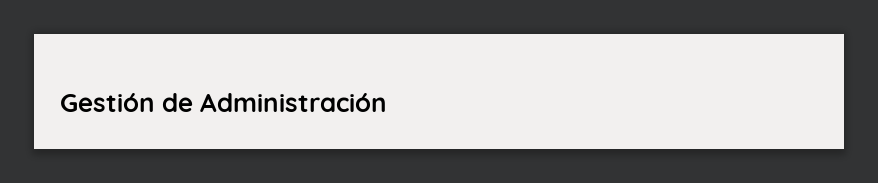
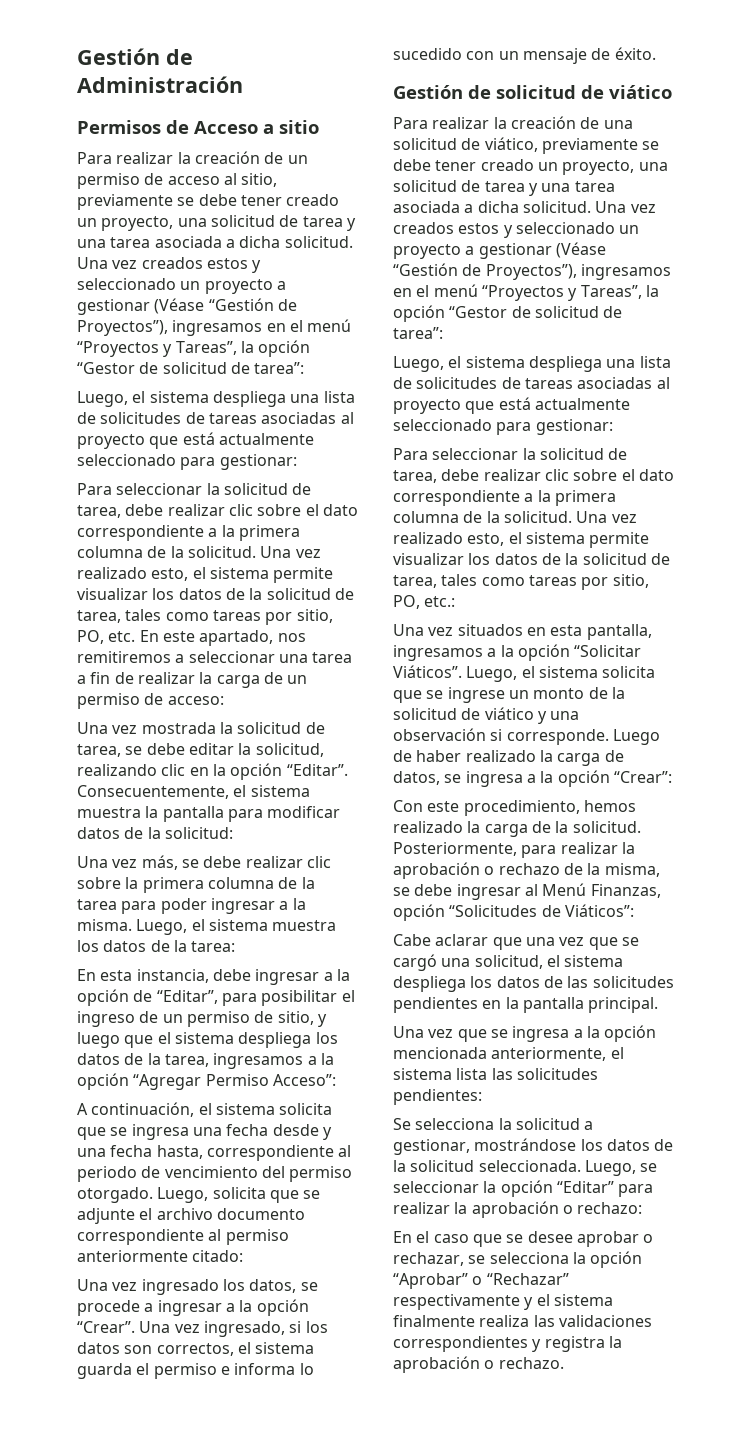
(388, 102) none -> [77,120,319,134] [77,151,308,164] [77,173,278,189] [77,194,340,210] [77,215,356,231] [77,236,353,248] [77,257,262,273] [77,278,286,294] [77,298,297,315] [77,319,352,336] [77,340,311,357] [77,362,305,374] [77,391,355,407] [77,412,354,424] [77,432,314,449] [77,454,297,470] [77,483,312,495] [77,504,358,518] [77,525,300,541] [77,546,321,558] [77,567,334,583] [77,588,354,600] [77,609,333,625] [77,630,306,646] [77,651,353,663] [77,672,308,688] [77,693,224,709] [77,722,325,734] [77,743,324,757] [77,763,348,780] [77,785,310,799] [77,806,341,822] [77,827,233,839] [77,855,331,870] [77,877,315,893] [77,898,306,914] [77,919,337,935] [77,940,236,952] [77,969,350,985] [77,989,355,1006] [77,1011,327,1027] [77,1032,338,1048] [77,1053,334,1069] [77,1073,336,1090] [77,1102,333,1117] [77,1124,332,1140] [77,1145,352,1161] [77,1166,353,1182] [77,1187,321,1203] [77,1208,305,1224] [77,1229,289,1245] [77,1250,244,1262] [77,1279,318,1295] [77,1299,309,1316] [77,1321,328,1337] [77,1342,315,1356] [77,1363,314,1379] [393,47,656,64] [393,85,672,99] [393,116,633,129] [393,137,660,154] [393,159,668,175] [393,180,615,196] [393,201,656,213] [393,222,640,238] [393,242,606,259] [393,263,671,280] [393,284,659,301] [393,305,623,322] [393,327,443,339] [393,356,671,372] [393,377,670,389] [393,397,630,414] [393,419,613,435] [393,448,628,460] [393,469,674,483] [393,490,616,506] [393,511,637,523] [393,532,650,548] [393,553,670,565] [393,574,649,590] [393,595,456,609] [393,624,652,640] [393,644,642,661] [393,665,656,682] [393,687,625,703] [393,707,580,724] [393,728,660,745] [393,750,624,766] [393,770,672,787] [393,800,636,816] [393,821,641,837] [393,842,635,858] [393,862,660,879] [393,883,661,900] [393,904,634,921] [393,934,639,950] [393,954,624,971] [393,976,674,992] [393,997,659,1013] [393,1025,657,1042] [393,1047,624,1061] [393,1068,598,1080] [393,1089,482,1105] [393,1118,594,1130] [393,1138,674,1155] [393,1160,658,1176] [393,1180,654,1197] [393,1201,643,1218] [393,1231,654,1247] [393,1251,643,1268] [393,1273,569,1289] [393,1294,613,1310] [393,1315,652,1327] [393,1336,622,1352] [393,1356,564,1373] // Permisos de Acceso a sitio // Para realizar la creación de un permiso de acceso al sitio, previamente se debe tener creado un proyecto, una solicitud de tarea y una tarea asociada a dicha solicitud. Una vez creados estos y seleccionado un proyecto a gestionar (Véase “Gestión de Proyectos”), ingresamos en el menú “Proyectos y Tareas”, la opción “Gestor de solicitud de tarea”: // Luego, el sistema despliega una lista de solicitudes de tareas asociadas al proyecto que está actualmente seleccionado para gestionar: // Para seleccionar la solicitud de tarea, debe realizar clic sobre el dato correspondiente a la primera columna de la solicitud. Una vez realizado esto, el sistema permite visualizar los datos de la solicitud de tarea, tales como tareas por sitio, PO, etc. En este apartado, nos remitiremos a seleccionar una tarea a fin de realizar la carga de un permiso de acceso: // Una vez mostrada la solicitud de tarea, se debe editar la solicitud, realizando clic en la opción “Editar”. Consecuentemente, el sistema muestra la pantalla para modificar datos de la solicitud: // Una vez más, se debe realizar clic sobre la primera columna de la tarea para poder ingresar a la misma. Luego, el sistema muestra los datos de la tarea: // En esta instancia, debe ingresar a la opción de “Editar”, para posibilitar el ingreso de un permiso de sitio, y luego que el sistema despliega los datos de la tarea, ingresamos a la opción “Agregar Permiso Acceso”: // A continuación, el sistema solicita que se ingresa una fecha desde y una fecha hasta, correspondiente al periodo de vencimiento del permiso otorgado. Luego, solicita que se adjunte el archivo documento correspondiente al permiso anteriormente citado: // Una vez ingresado los datos, se procede a ingresar a la opción “Crear”. Una vez ingresado, si los datos son correctos, el sistema guarda el permiso e informa lo sucedido con un mensaje de éxito. // Gestión de solicitud de viático // Para realizar la creación de una solicitud de viático, previamente se debe tener creado un proyecto, una solicitud de tarea y una tarea asociada a dicha solicitud. Una vez creados estos y seleccionado un proyecto a gestionar (Véase “Gestión de Proyectos”), ingresamos en el menú “Proyectos y Tareas”, la opción “Gestor de solicitud de tarea”: // Luego, el sistema despliega una lista de solicitudes de tareas asociadas al proyecto que está actualmente seleccionado para gestionar: // Para seleccionar la solicitud de tarea, debe realizar clic sobre el dato correspondiente a la primera columna de la solicitud. Una vez realizado esto, el sistema permite visualizar los datos de la solicitud de tarea, tales como tareas por sitio, PO, etc.: // Una vez situados en esta pantalla, ingresamos a la opción “Solicitar Viáticos”. Luego, el sistema solicita que se ingrese un monto de la solicitud de viático y una observación si corresponde. Luego de haber realizado la carga de datos, se ingresa a la opción “Crear”: // Con este procedimiento, hemos realizado la carga de la solicitud. Posteriormente, para realizar la aprobación o rechazo de la misma, se debe ingresar al Menú Finanzas, opción “Solicitudes de Viáticos”: // Cabe aclarar que una vez que se cargó una solicitud, el sistema despliega los datos de las solicitudes pendientes en la pantalla principal. // Una vez que se ingresa a la opción mencionada anteriormente, el sistema lista las solicitudes pendientes: // Se selecciona la solicitud a gestionar, mostrándose los datos de la solicitud seleccionada. Luego, se seleccionar la opción “Editar” para realizar la aprobación o rechazo: // En el caso que se desee aprobar o rechazar, se selecciona la opción “Aprobar” o “Rechazar” respectivamente y el sistema finalmente realiza las validaciones correspondientes y registra la aprobación o rechazo.

